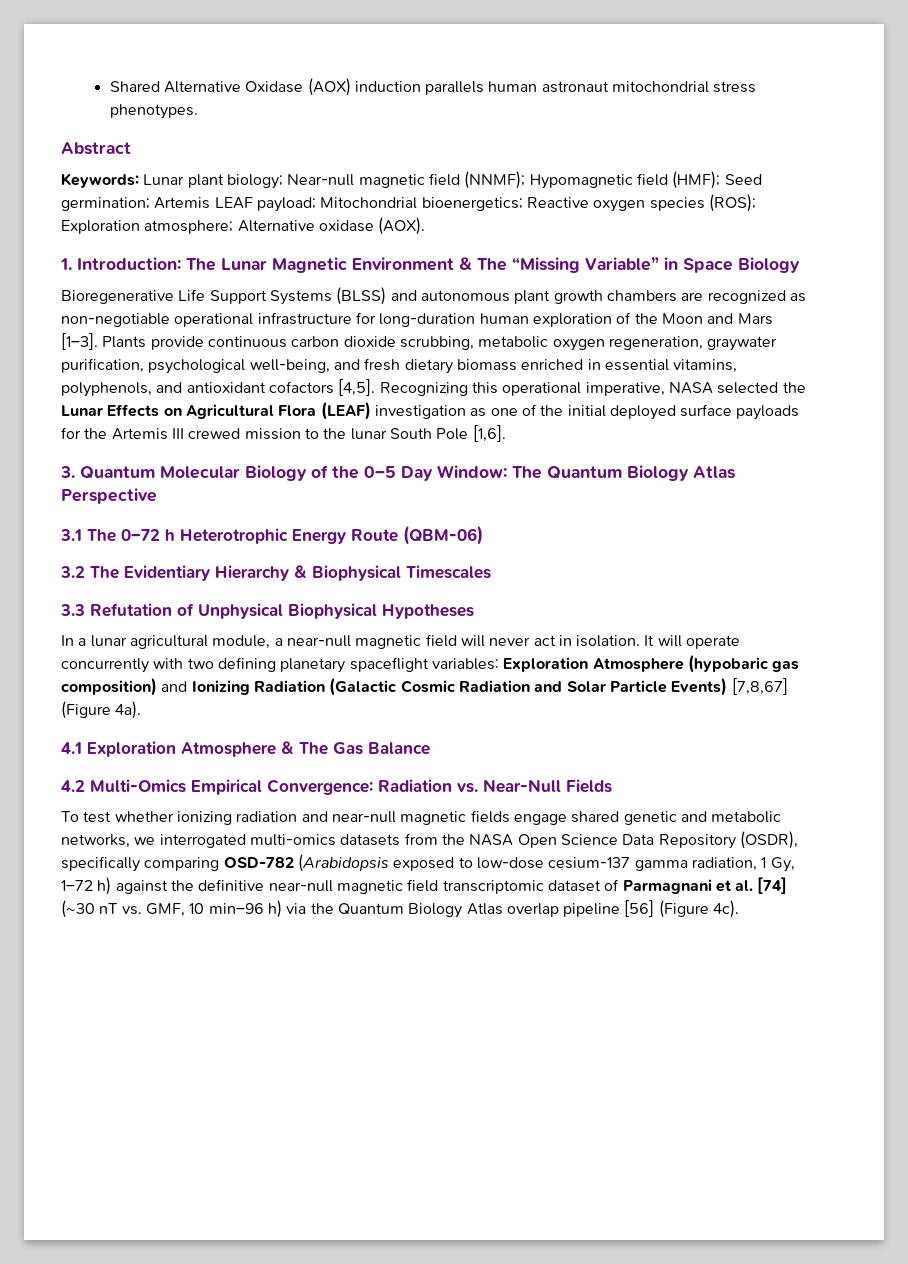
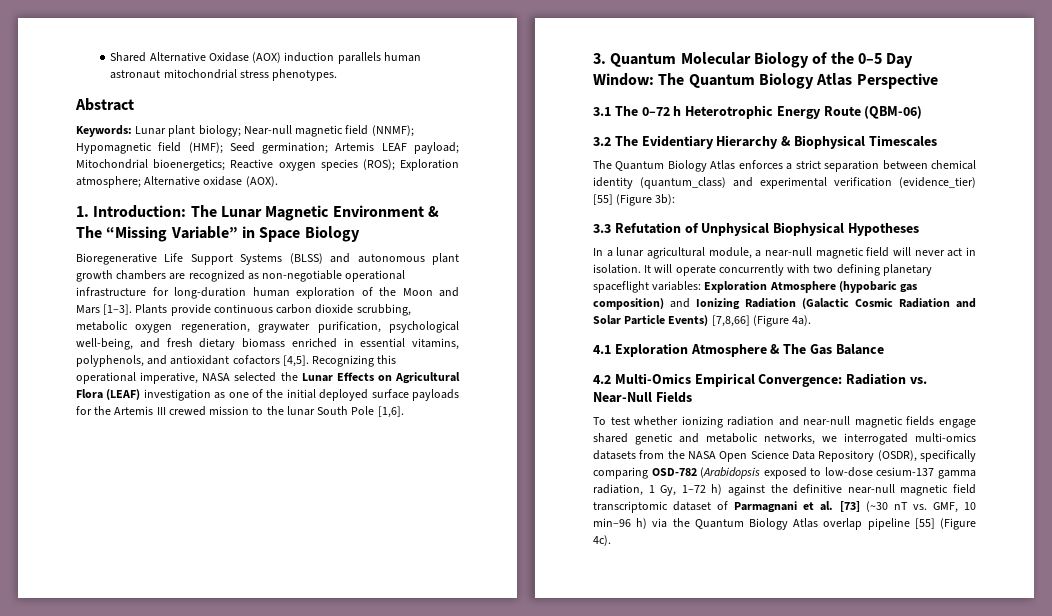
(491, 572) none -> [593,160,976,172] [593,177,976,189] [593,194,676,206] // The Quantum Biology Atlas enforces a strict separation between chemical identity (quantum_class) and experimental verification (evidence_tier) [55] (Figure 3b):
[731,678,788,695] [7,8,67] -> [711,315,750,327] [7,8,66]
[757,877,788,894] [74] -> [839,501,860,512] [73]
[624,900,655,917] [56] -> [914,518,935,529] [55]

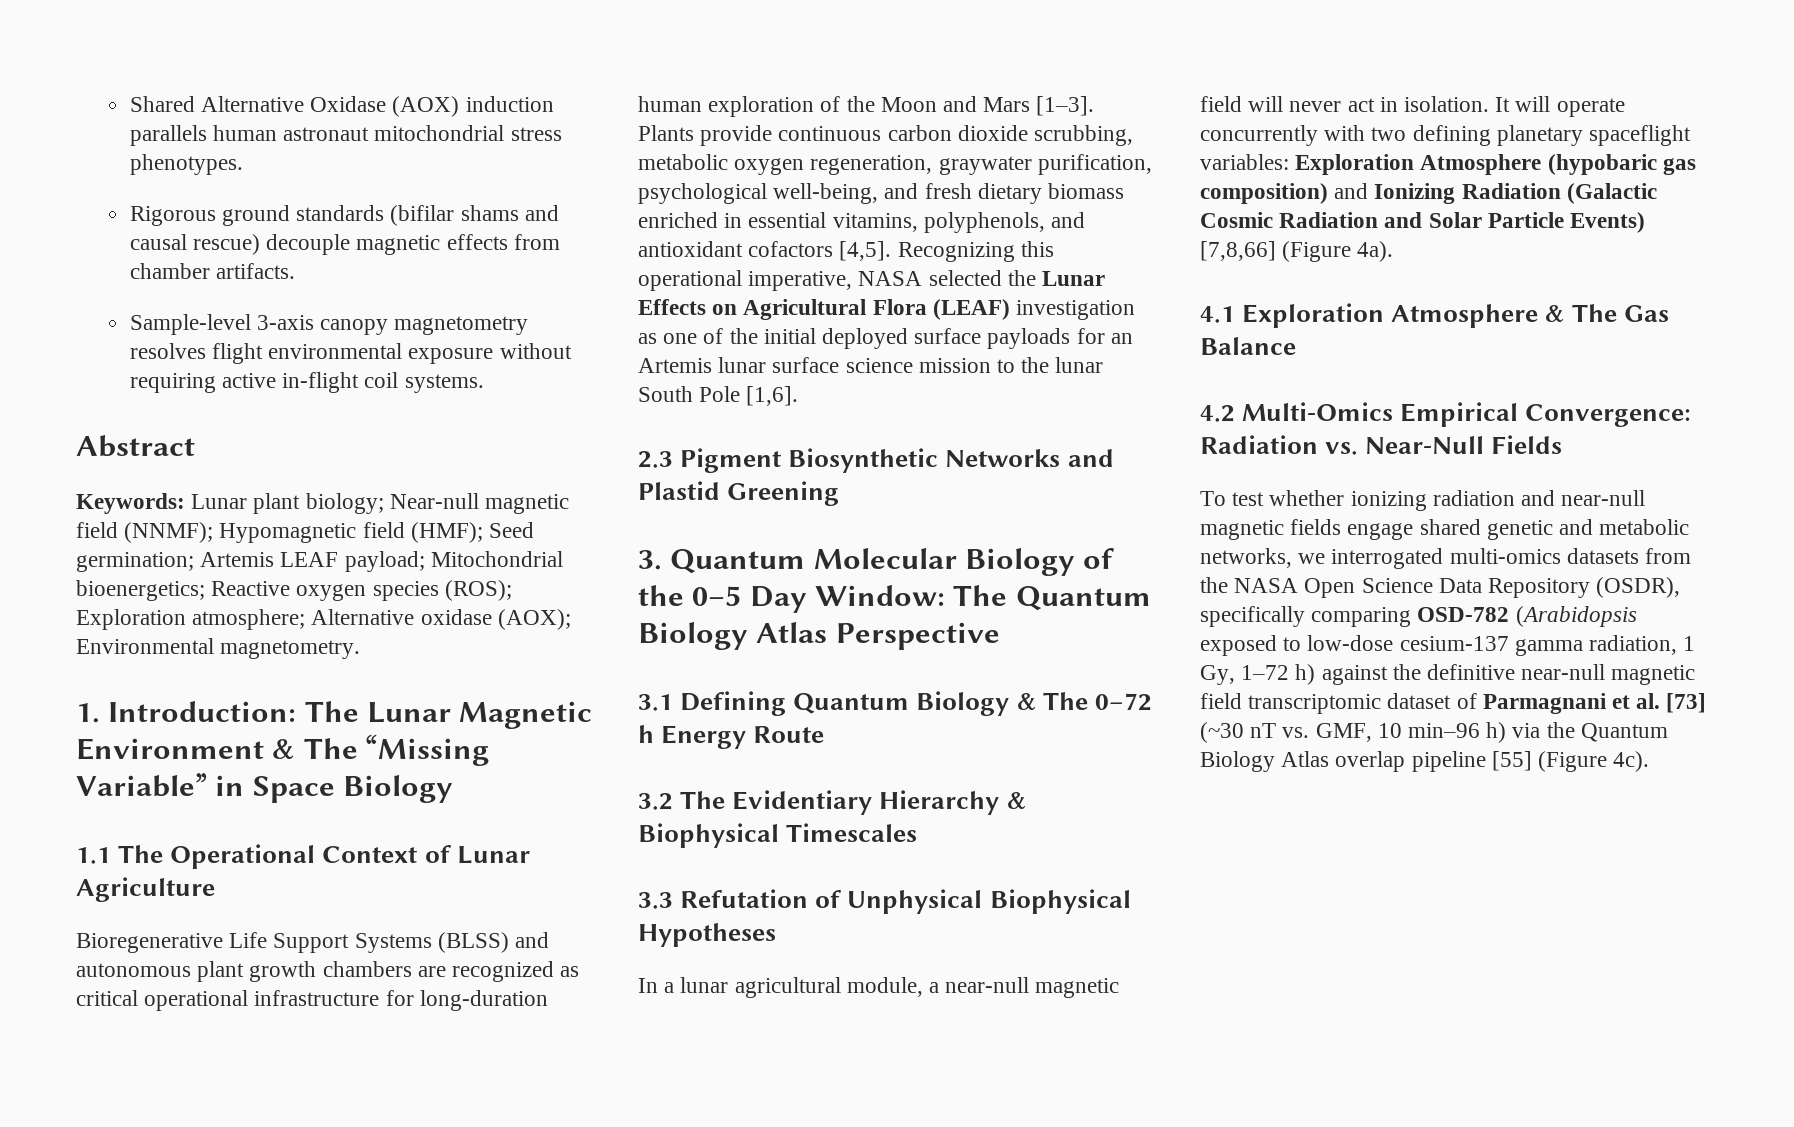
(338, 75) none -> [129,205,559,226] [129,234,560,255] [129,263,295,279] [129,314,529,335] [129,343,572,364] [129,372,484,393] // Rigorous ground standards (bifilar shams and causal rescue) decouple magnetic effects from chamber artifacts. // Sample-level 3-axis canopy magnetometry resolves flight environmental exposure without requiring active in-flight coil systems.
[245,176,278,187] (AOX). -> [497,609,571,630] [76,638,361,659] (AOX); Environmental magnetometry.
(360, 234) none -> [76,844,530,869] [76,877,215,902] // 1.1 The Operational Context of Lunar Agriculture
[262,270,343,282] non-negotiable -> [76,990,138,1006] critical
[94,406,206,416] the Artemis III crewed -> [1110,333,1133,344] [638,357,913,373] an Artemis lunar surface science
(404, 412) none -> [638,448,1114,473] [638,481,840,506] // 2.3 Pigment Biosynthetic Networks and Plastid Greening
(611, 111) none -> [680,691,1036,716] Defining Quantum Biology &
[685,105,774,119] Heterotrophic -> (654, 734) none
[864,106,923,119] (QBM-06) -> (825, 734) none
[593,160,976,172] [593,177,976,189] [593,194,676,206] // The Quantum Biology Atlas enforces a strict separation between chemical identity (quantum_class) and experimental verification (evidence_tier) [55] (Figure 3b): -> (918, 832) none

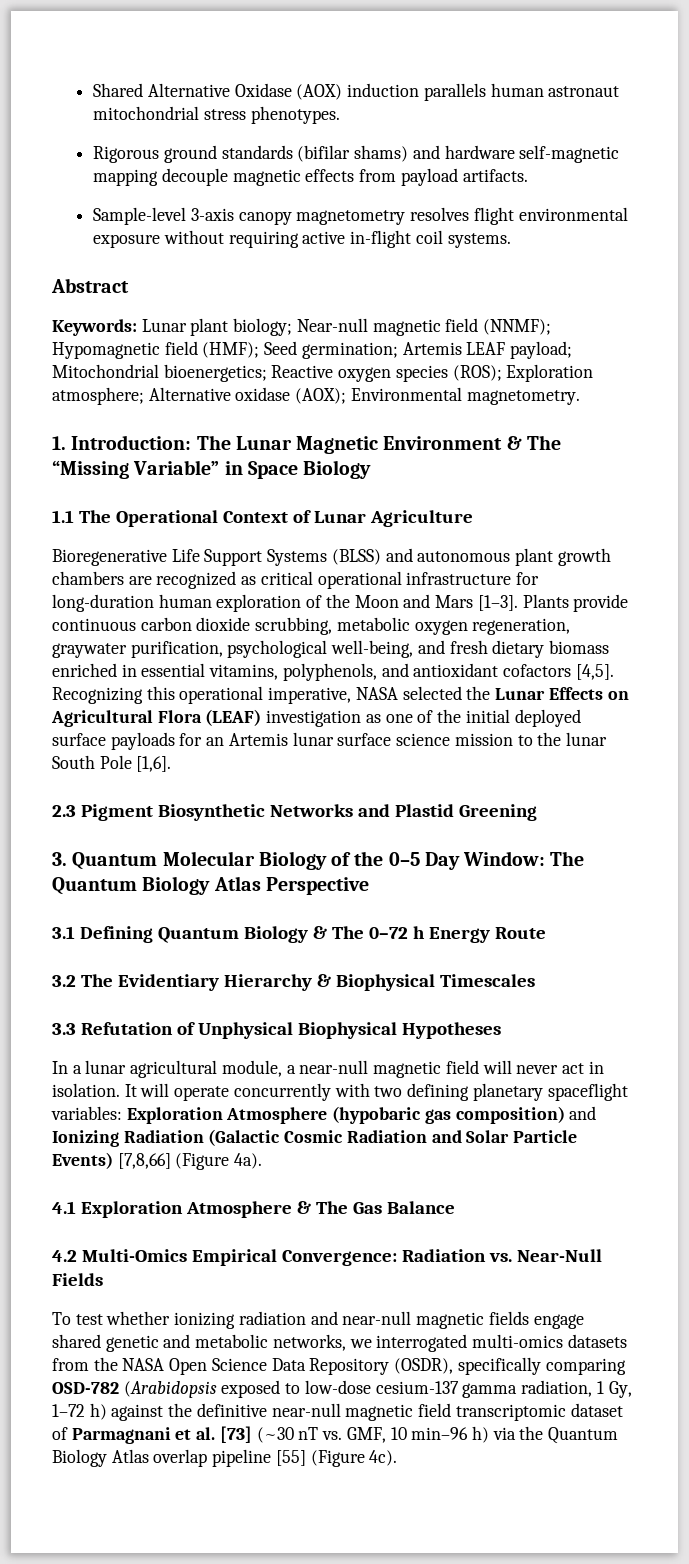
[460,205,559,221] [129,234,260,255] shams and causal rescue) -> [354,145,620,163] [93,169,159,186] shams) and hardware self-magnetic mapping
[129,263,210,279] chamber -> [400,168,458,186] payload

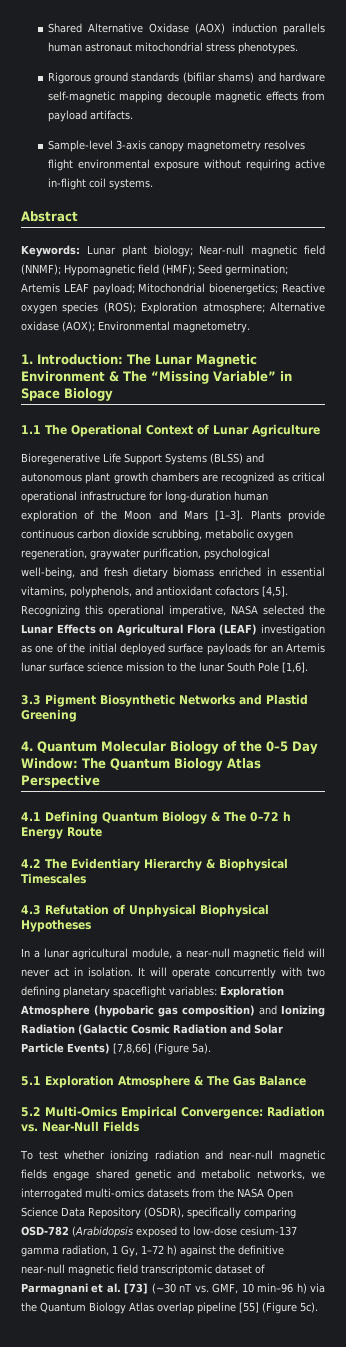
[52,805,76,817] 2.3 -> [21,695,41,705] 3.3
[52,852,67,866] 3. -> [21,741,33,751] 4.
[52,926,75,939] 3.1 -> [21,812,41,821] 4.1
[52,975,76,987] 3.2 -> [21,859,41,868] 4.2
[52,1023,76,1035] 3.3 -> [21,905,41,915] 4.3
[234,1153,263,1169] [52,1201,76,1214] 4a). // 4.1 -> [192,1043,211,1054] [21,1076,41,1086] 5a). // 5.1
[52,1250,77,1262] 4.2 -> [21,1107,41,1117] 5.2
[369,1450,398,1466] 4c). -> [300,1302,318,1313] 5c).

